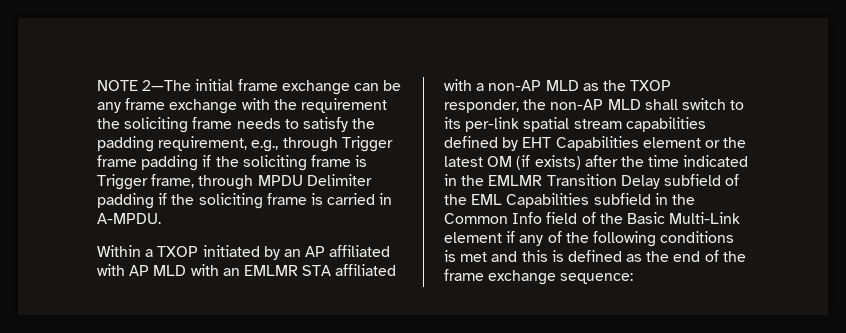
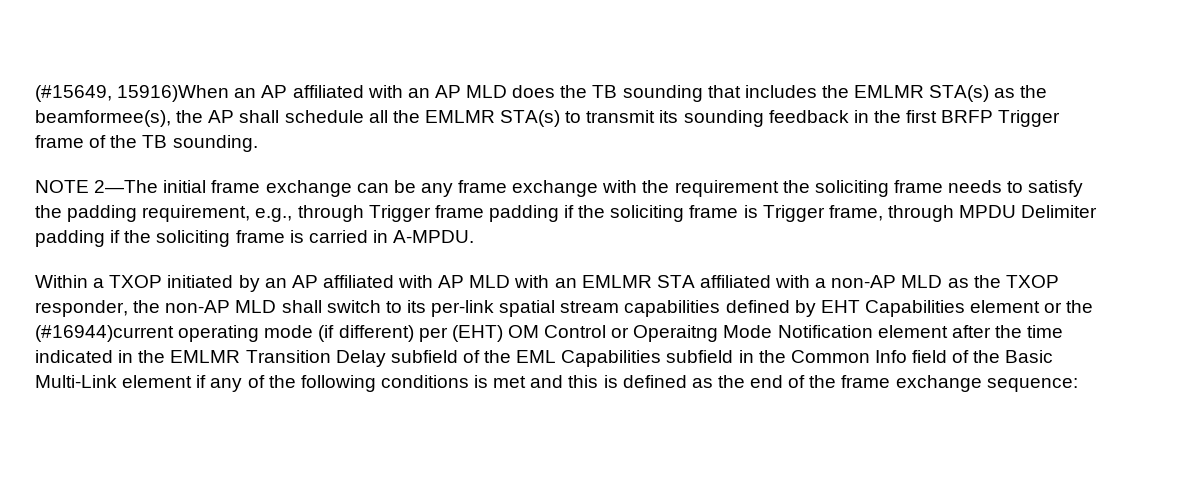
(97, 85) none -> [35,85,1048,102] [35,110,1061,127] [35,135,258,152] (#15649, 15916)When an AP affiliated with an AP MLD does the TB sounding that includes the EMLMR STA(s) as the beamformee(s), the AP shall schedule all the EMLMR STA(s) to transmit its sounding feedback in the first BRFP Trigger frame of the TB sounding. //
[444,155,581,170] latest OM (if exists) -> [35,325,948,342] (#16944)current operating mode (if different) per (EHT) OM Control or Operaitng Mode Notification element

